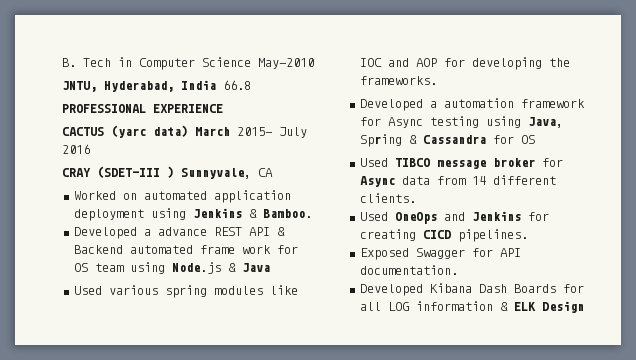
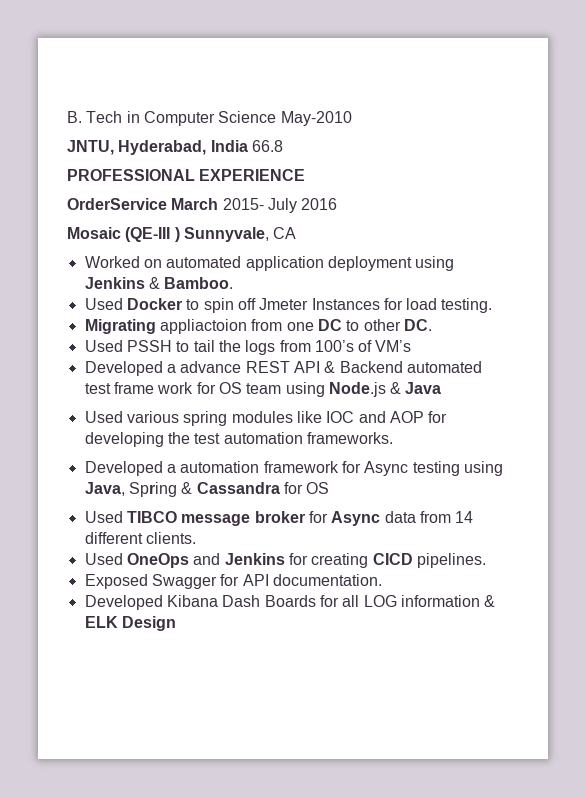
[62,125,188,138] CACTUS (yarc data) -> [67,198,167,210] OrderService
[62,166,160,178] CRAY (SDET-III -> [67,227,171,242] Mosaic (QE-III
(312, 213) none -> [84,298,493,313] [84,319,432,334] [84,340,412,355] // Used Docker to spin off Jmeter Instances for load testing. // Migrating appliactoion from one DC to other DC. // Used PSSH to tail the logs from 100’s of VM’s
(193, 249) none -> [84,383,111,394] test
(570, 62) none -> [194,432,303,444] test automation

